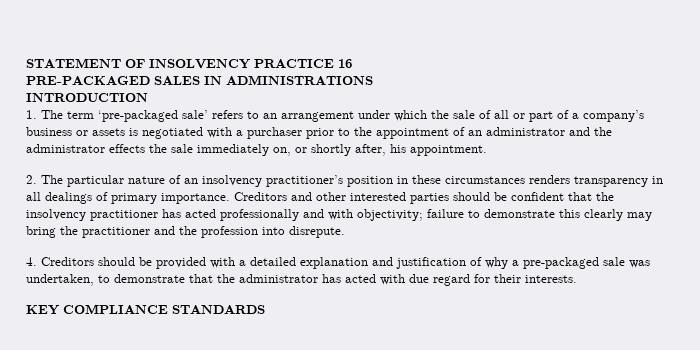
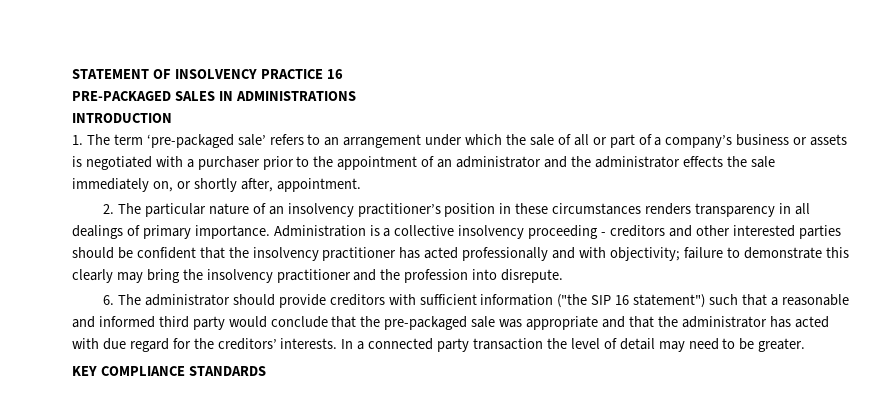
[390,144,406,153] his -> (273, 185) none
[234,192,287,201] Creditors -> [273,225,666,239] Administration is a collective insolvency proceeding - creditors
(78, 230) none -> [206,269,273,283] insolvency
[26,257,650,269] [26,274,185,286] 4. Creditors should be provided with a detailed explanation and justification of why a pre-packaged sale was undertaken, to demonstrate -> [103,294,849,308] [72,316,625,330] 6. The administrator should provide creditors with sufficient information ("the SIP 16 statement") such that a reasonable and informed third party would conclude that the pre-packaged sale was appropriate and
[494,274,521,283] their -> [193,338,277,350] the creditors’
(577, 279) none -> [341,338,806,352] In a connected party transaction the level of detail may need to be greater.

